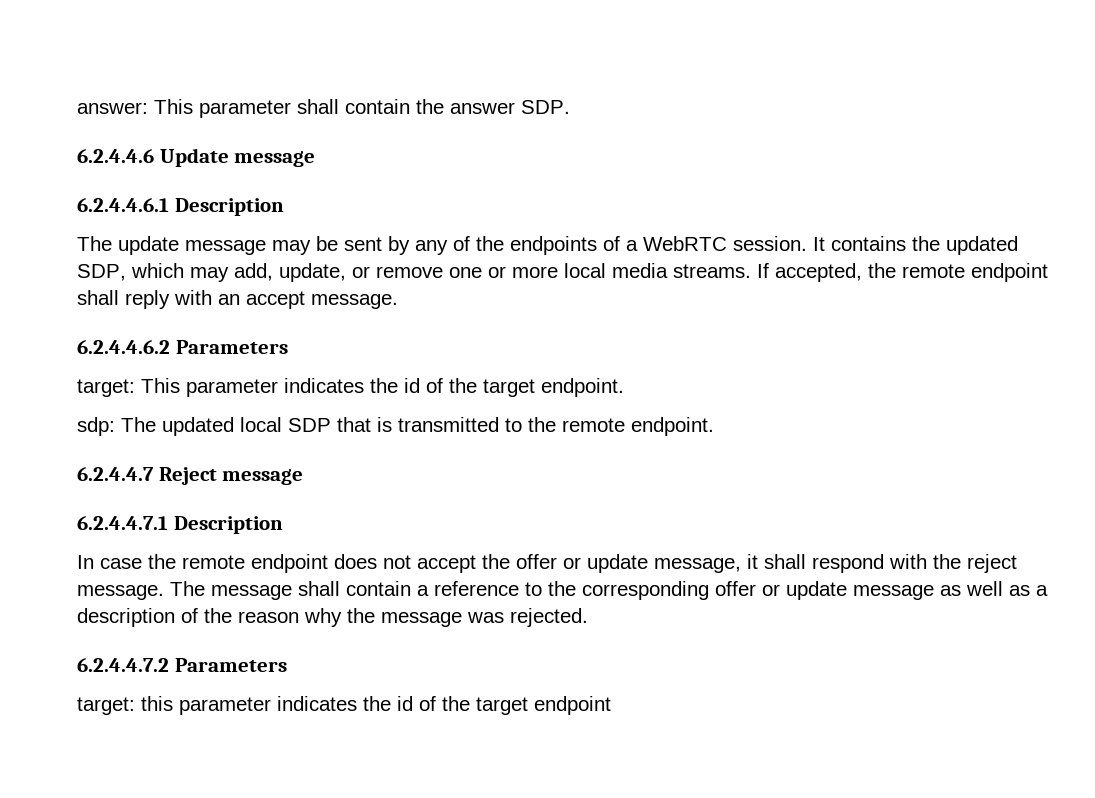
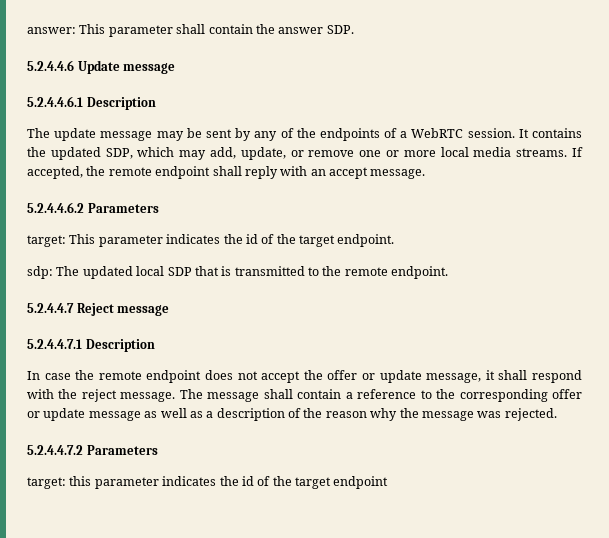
[77,149,154,163] 6.2.4.4.6 -> [27,60,74,71] 5.2.4.4.6
[77,198,169,212] 6.2.4.4.6.1 -> [27,96,83,107] 5.2.4.4.6.1
[77,340,170,354] 6.2.4.4.6.2 -> [27,202,84,213] 5.2.4.4.6.2
[77,467,154,481] 6.2.4.4.7 -> [27,303,74,313] 5.2.4.4.7
[77,516,168,530] 6.2.4.4.7.1 -> [27,339,82,349] 5.2.4.4.7.1
[77,658,169,672] 6.2.4.4.7.2 -> [27,445,83,455] 5.2.4.4.7.2

